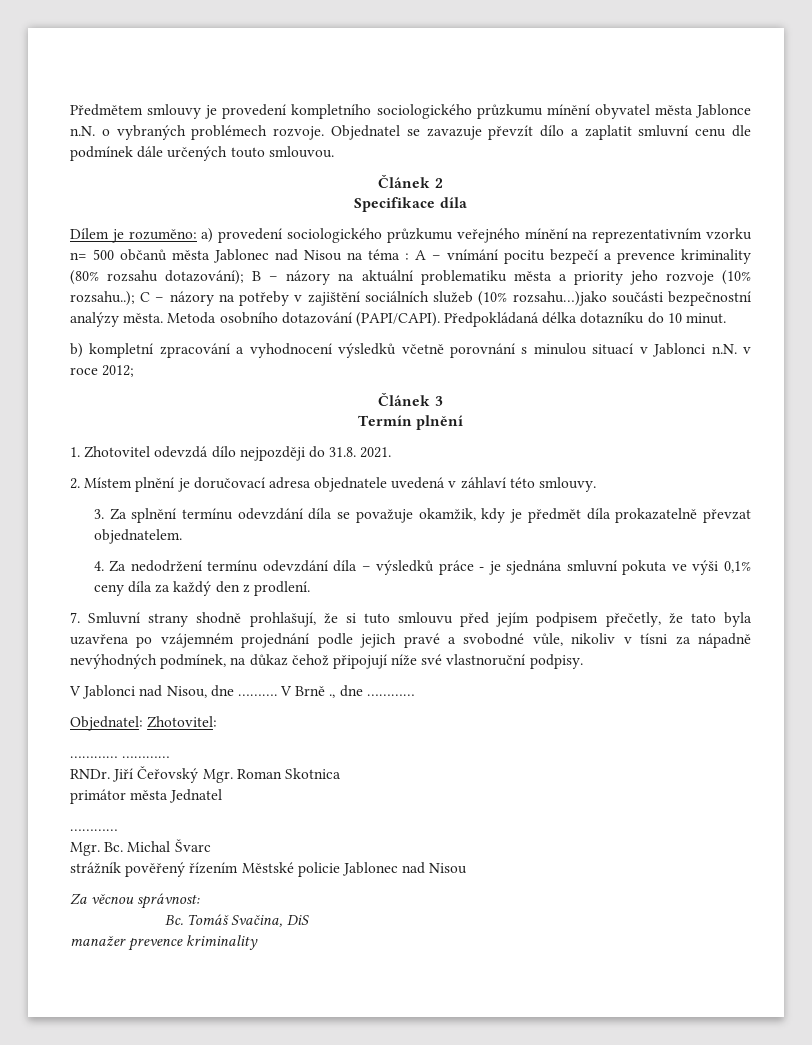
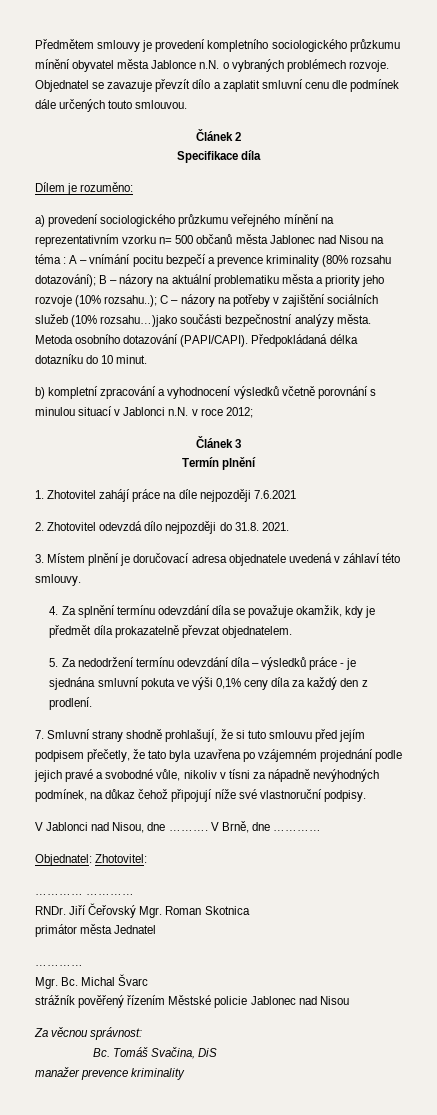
(197, 234) none -> (134, 187) //
(151, 452) none -> [99,489,296,502] [35,522,97,531] zahájí práce na díle nejpozději 7.6.2021 // 2. Zhotovitel
[70,478,80,489] 2. -> [35,554,44,563] 3.
[93,509,104,519] 3. -> [49,606,59,615] 4.
[93,561,104,571] 4. -> [49,658,59,667] 5.
[295,686,336,698] Brně ., -> [221,821,249,833] Brně,

